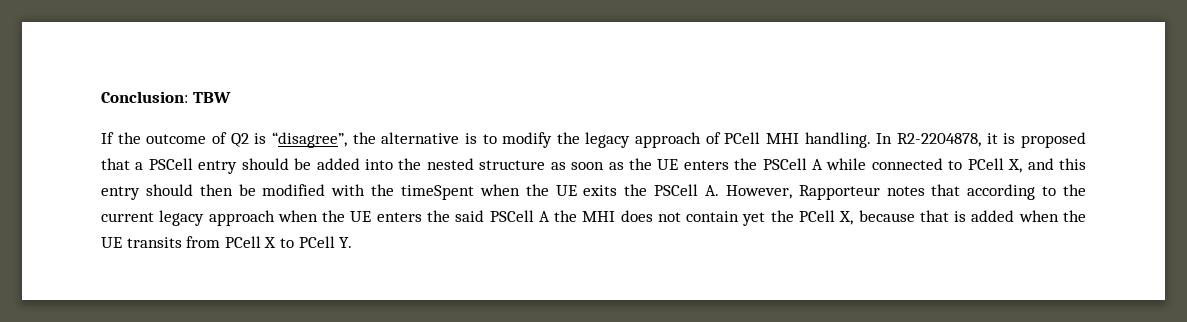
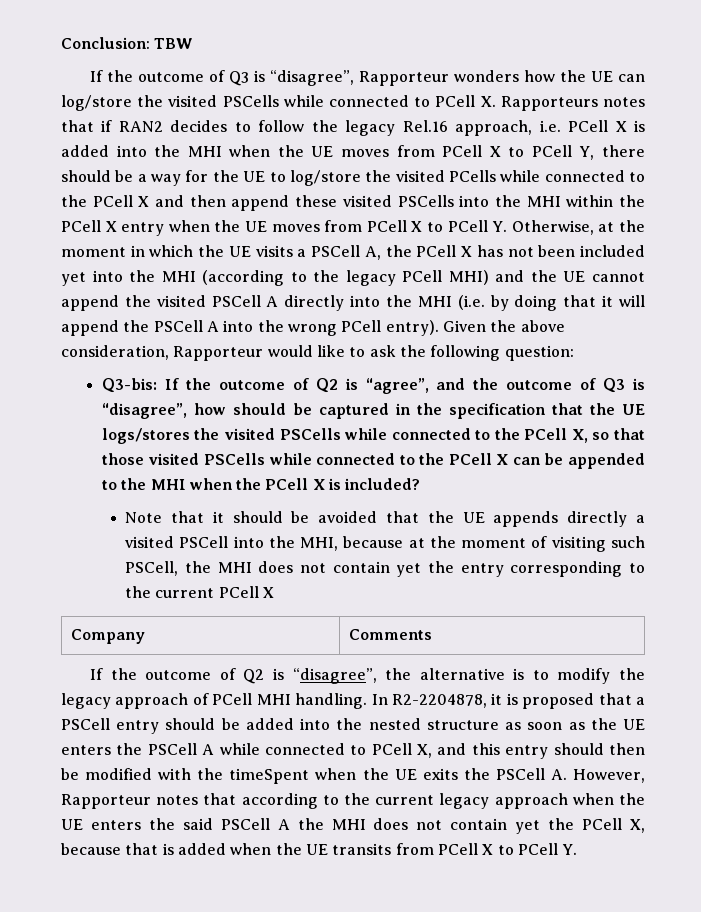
(231, 97) none -> [90,70,646,86] [61,95,645,111] [61,120,645,136] [61,145,645,160] [61,170,645,186] [61,195,645,211] [61,220,646,236] [61,245,646,260] [61,270,646,286] [61,295,645,311] [61,320,565,336] [61,345,574,361] [101,378,645,394] [101,403,645,419] [101,428,645,444] [101,453,645,469] [101,478,421,490] [125,511,646,527] [125,536,645,552] [125,561,645,577] [125,586,275,598] [70,629,145,644] [348,629,432,640] // If the outcome of Q3 is “disagree”, Rapporteur wonders how the UE can log/store the visited PSCells while connected to PCell X. Rapporteurs notes that if RAN2 decides to follow the legacy Rel.16 approach, i.e. PCell X is added into the MHI when the UE moves from PCell X to PCell Y, there should be a way for the UE to log/store the visited PCells while connected to the PCell X and then append these visited PSCells into the MHI within the PCell X entry when the UE moves from PCell X to PCell Y. Otherwise, at the moment in which the UE visits a PSCell A, the PCell X has not been included yet into the MHI (according to the legacy PCell MHI) and the UE cannot append the visited PSCell A directly into the MHI (i.e. by doing that it will append the PSCell A into the wrong PCell entry). Given the above consideration, Rapporteur would like to ask the following question: // Q3-bis: If the outcome of Q2 is “agree”, and the outcome of Q3 is “disagree”, how should be captured in the specification that the UE logs/stores the visited PSCells while connected to the PCell X, so that those visited PSCells while connected to the PCell X can be appended to the MHI when the PCell X is included? // Note that it should be avoided that the UE appends directly a visited PSCell into the MHI, because at the moment of visiting such PSCell, the MHI does not contain yet the entry corresponding to the current PCell X // Company | Comments

